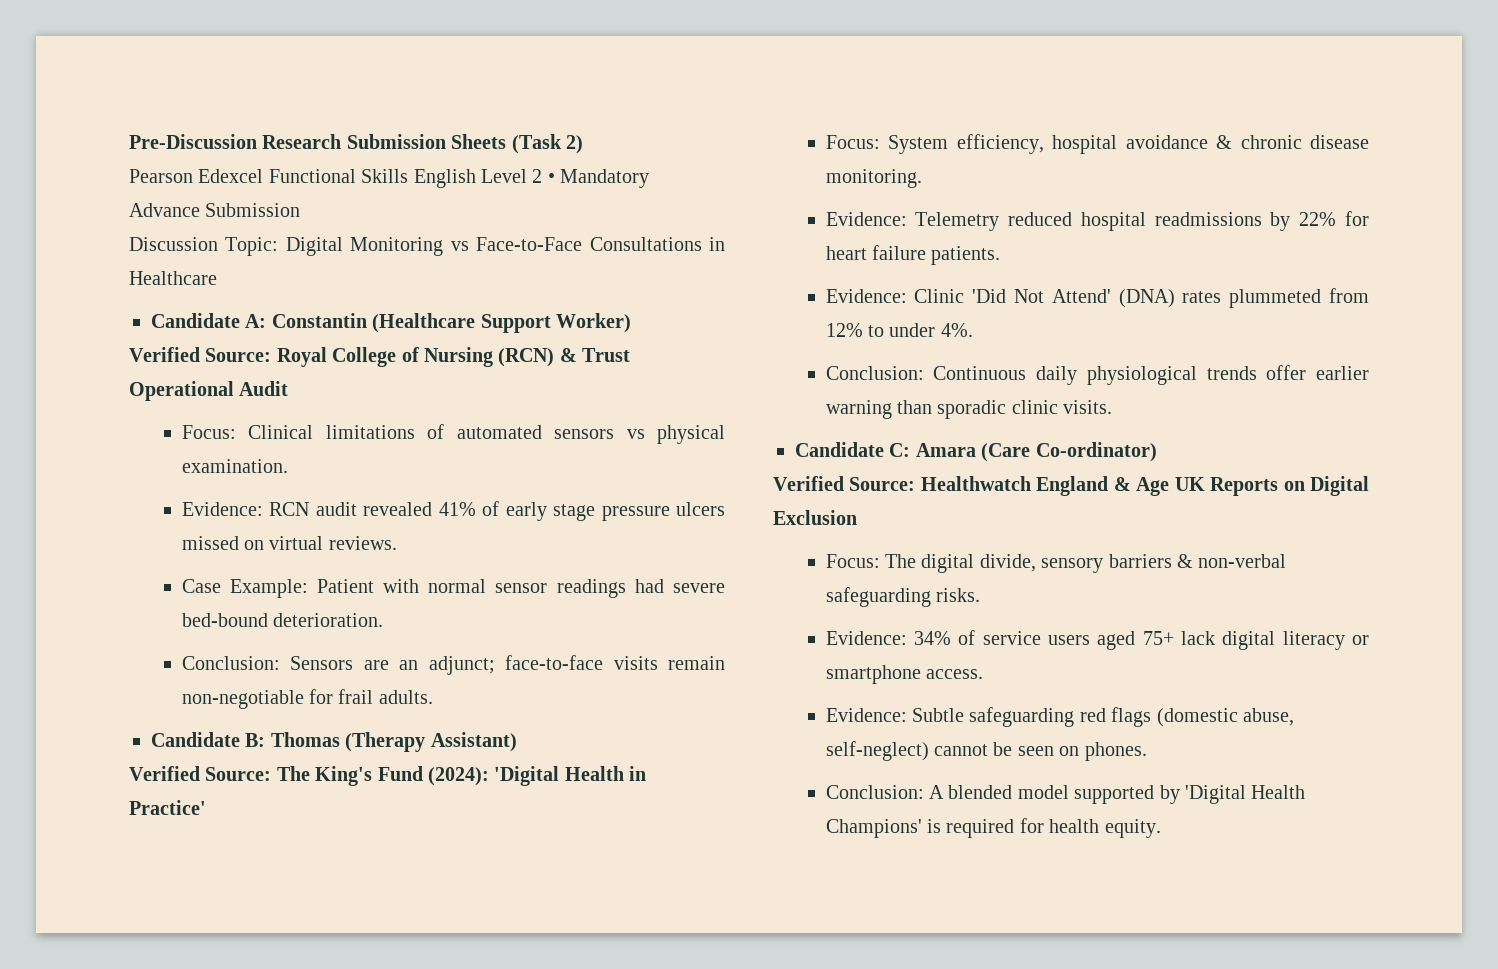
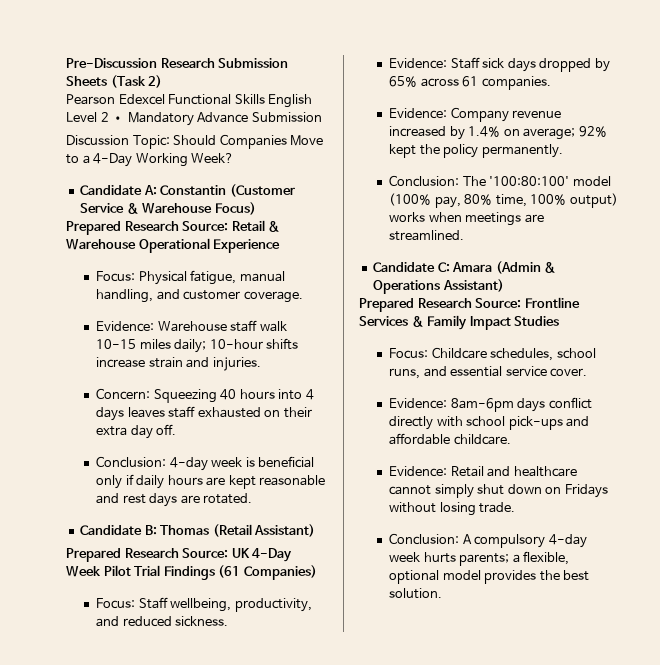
[285,237,726,256] [129,271,217,285] [151,313,631,333] [129,347,631,367] [129,381,289,401] [181,424,725,444] [181,459,288,473] [181,501,726,521] [181,536,397,550] [181,579,725,598] [181,613,383,627] [181,655,725,675] [181,689,433,709] Digital Monitoring vs Face-to-Face Consultations in Healthcare // Candidate A: Constantin (Healthcare Support Worker) // Verified Source: Royal College of Nursing (RCN) & Trust Operational Audit // Focus: Clinical limitations of automated sensors vs physical examination. // Evidence: RCN audit revealed 41% of early stage pressure ulcers missed on virtual reviews. // Case Example: Patient with normal sensor readings had severe bed-bound deterioration. // Conclusion: Sensors are an adjunct; face-to-face visits remain non-negotiable for frail adults. -> [173,134,324,149] [66,153,235,167] [80,184,295,197] [80,202,256,215] [66,220,281,235] [66,238,281,253] [96,270,285,285] [96,289,303,303] [96,320,287,332] [96,338,299,353] [96,357,261,371] [96,388,314,403] [96,406,312,421] [96,424,177,439] [96,456,315,471] [96,474,326,489] [96,493,253,507] Should Companies Move to a 4-Day Working Week? // Candidate A: Constantin (Customer Service & Warehouse Focus) // Prepared Research Source: Retail & Warehouse Operational Experience // Focus: Physical fatigue, manual handling, and customer coverage. // Evidence: Warehouse staff walk 10-15 miles daily; 10-hour shifts increase strain and injuries. // Concern: Squeezing 40 hours into 4 days leaves staff exhausted on their extra day off. // Conclusion: 4-day week is beneficial only if daily hours are kept reasonable and rest days are rotated.
[345,732,517,752] [129,766,647,786] [129,800,206,815] [825,134,1369,154] [825,169,922,188] [825,211,1369,231] [825,245,1001,265] [825,288,1369,308] [825,323,973,337] [825,365,1369,385] [825,400,1113,419] [795,442,1157,462] [773,476,1369,496] [773,510,857,525] [825,554,1287,573] [825,587,980,607] [825,630,1369,650] [825,665,983,684] [825,707,1294,727] [825,741,1147,761] [825,785,1306,804] [825,818,1161,838] (Therapy Assistant) // Verified Source: The King's Fund (2024): 'Digital Health in Practice' // Focus: System efficiency, hospital avoidance & chronic disease monitoring. // Evidence: Telemetry reduced hospital readmissions by 22% for heart failure patients. // Evidence: Clinic 'Did Not Attend' (DNA) rates plummeted from 12% to under 4%. // Conclusion: Continuous daily physiological trends offer earlier warning than sporadic clinic visits. // Candidate C: Amara (Care Co-ordinator) // Verified Source: Healthwatch England & Age UK Reports on Digital Exclusion // Focus: The digital divide, sensory barriers & non-verbal safeguarding risks. // Evidence: 34% of service users aged 75+ lack digital literacy or smartphone access. // Evidence: Subtle safeguarding red flags (domestic abuse, self-neglect) cannot be seen on phones. // Conclusion: A blended model supported by 'Digital Health Champions' is required for health equity. -> [212,524,316,537] [66,548,293,562] [66,565,317,580] [96,597,312,612] [96,616,229,627] [389,57,610,72] [389,76,551,90] [389,107,562,122] [389,126,607,140] [389,144,563,158] [389,175,611,187] [389,193,618,208] [389,212,544,226] [389,230,465,241] [373,261,557,274] [373,279,504,294] [359,297,580,312] [359,315,560,330] [389,347,596,361] [389,366,588,379] [389,397,592,412] [389,416,590,430] [389,433,511,445] [389,466,577,477] [389,484,608,498] [389,502,516,516] [389,533,587,548] [389,551,570,566] [389,570,590,584] [389,588,443,599] (Retail Assistant) // Prepared Research Source: UK 4-Day Week Pilot Trial Findings (61 Companies) // Focus: Staff wellbeing, productivity, and reduced sickness. // Evidence: Staff sick days dropped by 65% across 61 companies. // Evidence: Company revenue increased by 1.4% on average; 92% kept the policy permanently. // Conclusion: The '100:80:100' model (100% pay, 80% time, 100% output) works when meetings are streamlined. // Candidate C: Amara (Admin & Operations Assistant) // Prepared Research Source: Frontline Services & Family Impact Studies // Focus: Childcare schedules, school runs, and essential service cover. // Evidence: 8am-6pm days conflict directly with school pick-ups and affordable childcare. // Evidence: Retail and healthcare cannot simply shut down on Fridays without losing trade. // Conclusion: A compulsory 4-day week hurts parents; a flexible, optional model provides the best solution.

